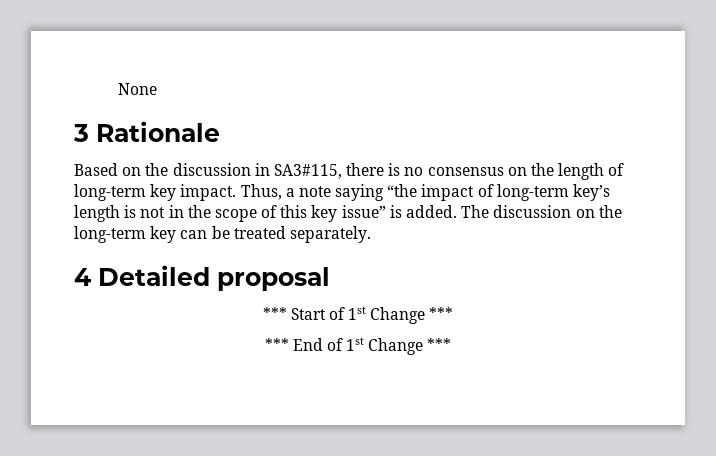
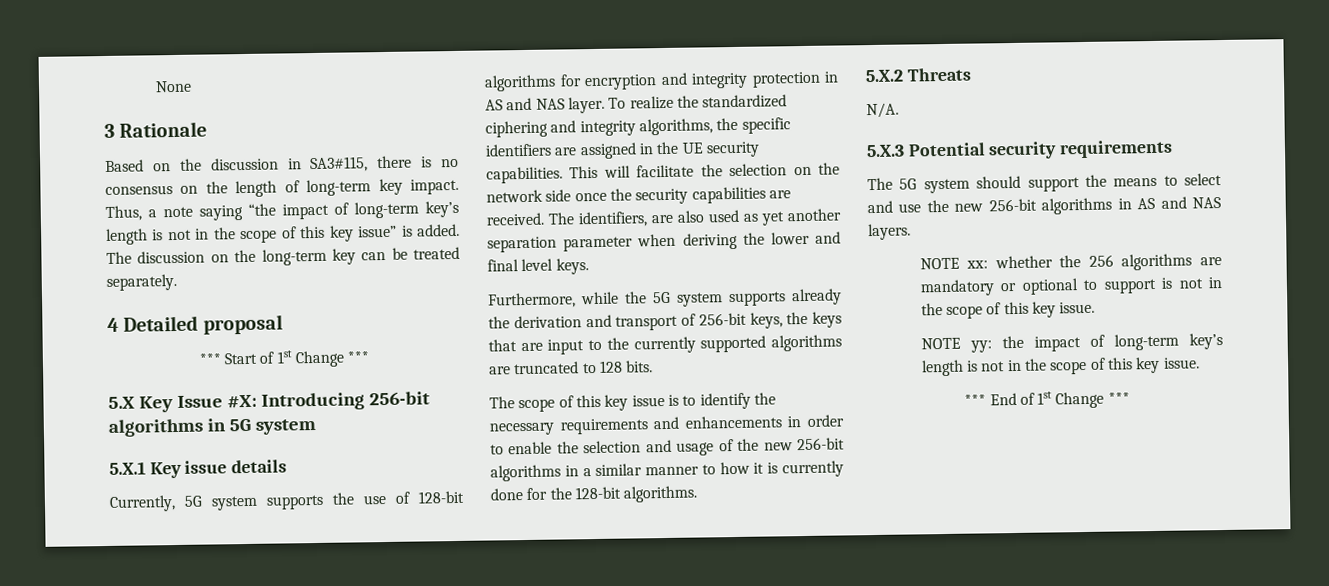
(454, 313) none -> [108,391,430,413] [108,418,316,437] [109,459,288,479] [109,490,464,512] [484,71,839,92] [485,94,788,114] [485,117,791,138] [485,141,760,160] [486,162,840,184] [486,186,791,205] [486,208,841,228] [487,231,841,253] [487,258,589,275] [487,288,842,309] [488,311,842,331] [488,334,842,355] [489,360,654,375] [489,392,776,413] [489,414,844,436] [490,437,845,456] [490,460,844,482] [490,485,698,503] [865,67,971,83] [866,102,899,119] [866,139,1174,160] [867,173,1222,194] [867,196,1221,215] [868,223,911,241] [919,253,1222,271] [919,277,1222,297] [920,301,1096,319] [920,333,1223,353] [920,356,1200,377] // 5.X Key Issue #X: Introducing 256-bit algorithms in 5G system // 5.X.1 Key issue details // Currently, 5G system supports the use of 128-bit algorithms for encryption and integrity protection in AS and NAS layer. To realize the standardized ciphering and integrity algorithms, the specific identifiers are assigned in the UE security capabilities. This will facilitate the selection on the network side once the security capabilities are received. The identifiers, are also used as yet another separation parameter when deriving the lower and final level keys. // Furthermore, while the 5G system supports already the derivation and transport of 256-bit keys, the keys that are input to the currently supported algorithms are truncated to 128 bits. // The scope of this key issue is to identify the necessary requirements and enhancements in order to enable the selection and usage of the new 256-bit algorithms in a similar manner to how it is currently done for the 128-bit algorithms. // 5.X.2 Threats // N/A. // 5.X.3 Potential security requirements // The 5G system should support the means to select and use the new 256-bit algorithms in AS and NAS layers. // NOTE xx: whether the 256 algorithms are mandatory or optional to support is not in the scope of this key issue. // NOTE yy: the impact of long-term key’s length is not in the scope of this key issue.

